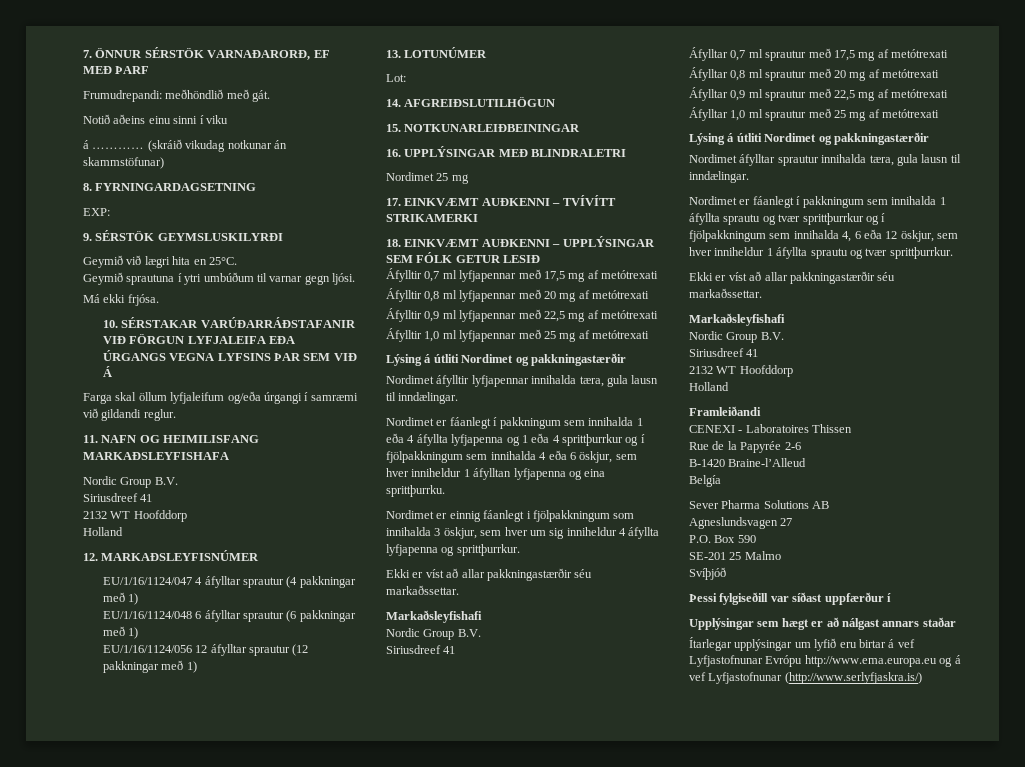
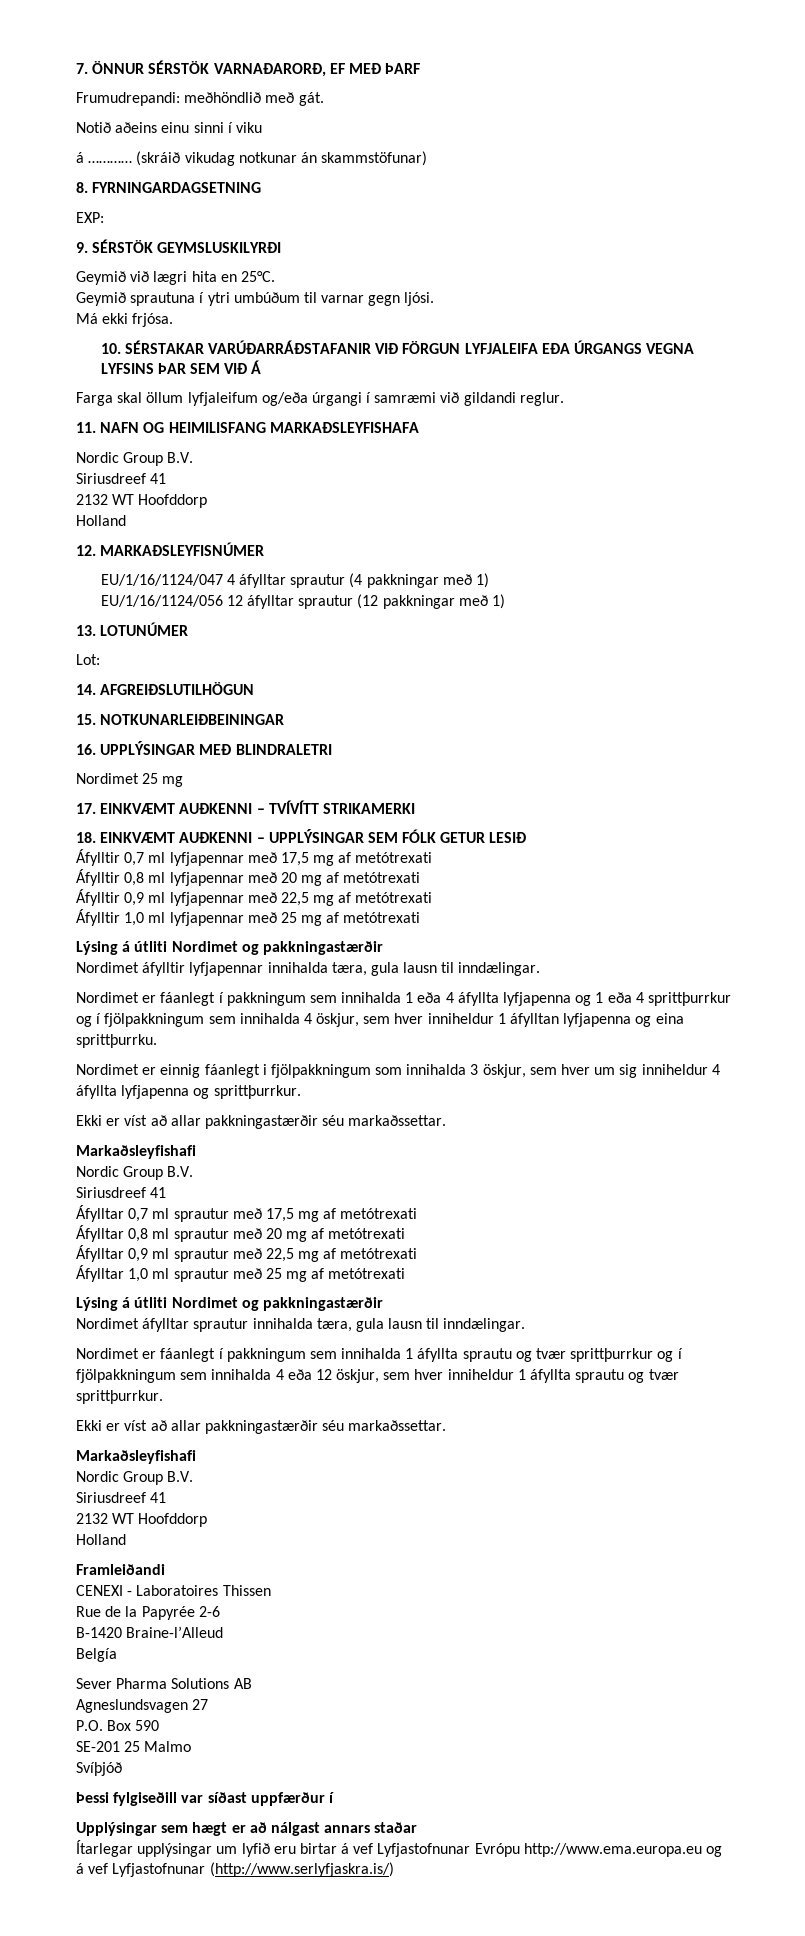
[102,610,356,622] [102,626,139,639] // EU/1/16/1124/048 6 áfylltar sprautur (6 pakkningar með 1) -> (489, 580) none
[548,450,576,460] eða 6 -> (312, 1018) none
[842,231,861,242] 4, 6 -> [275,1369,284,1380] 4

